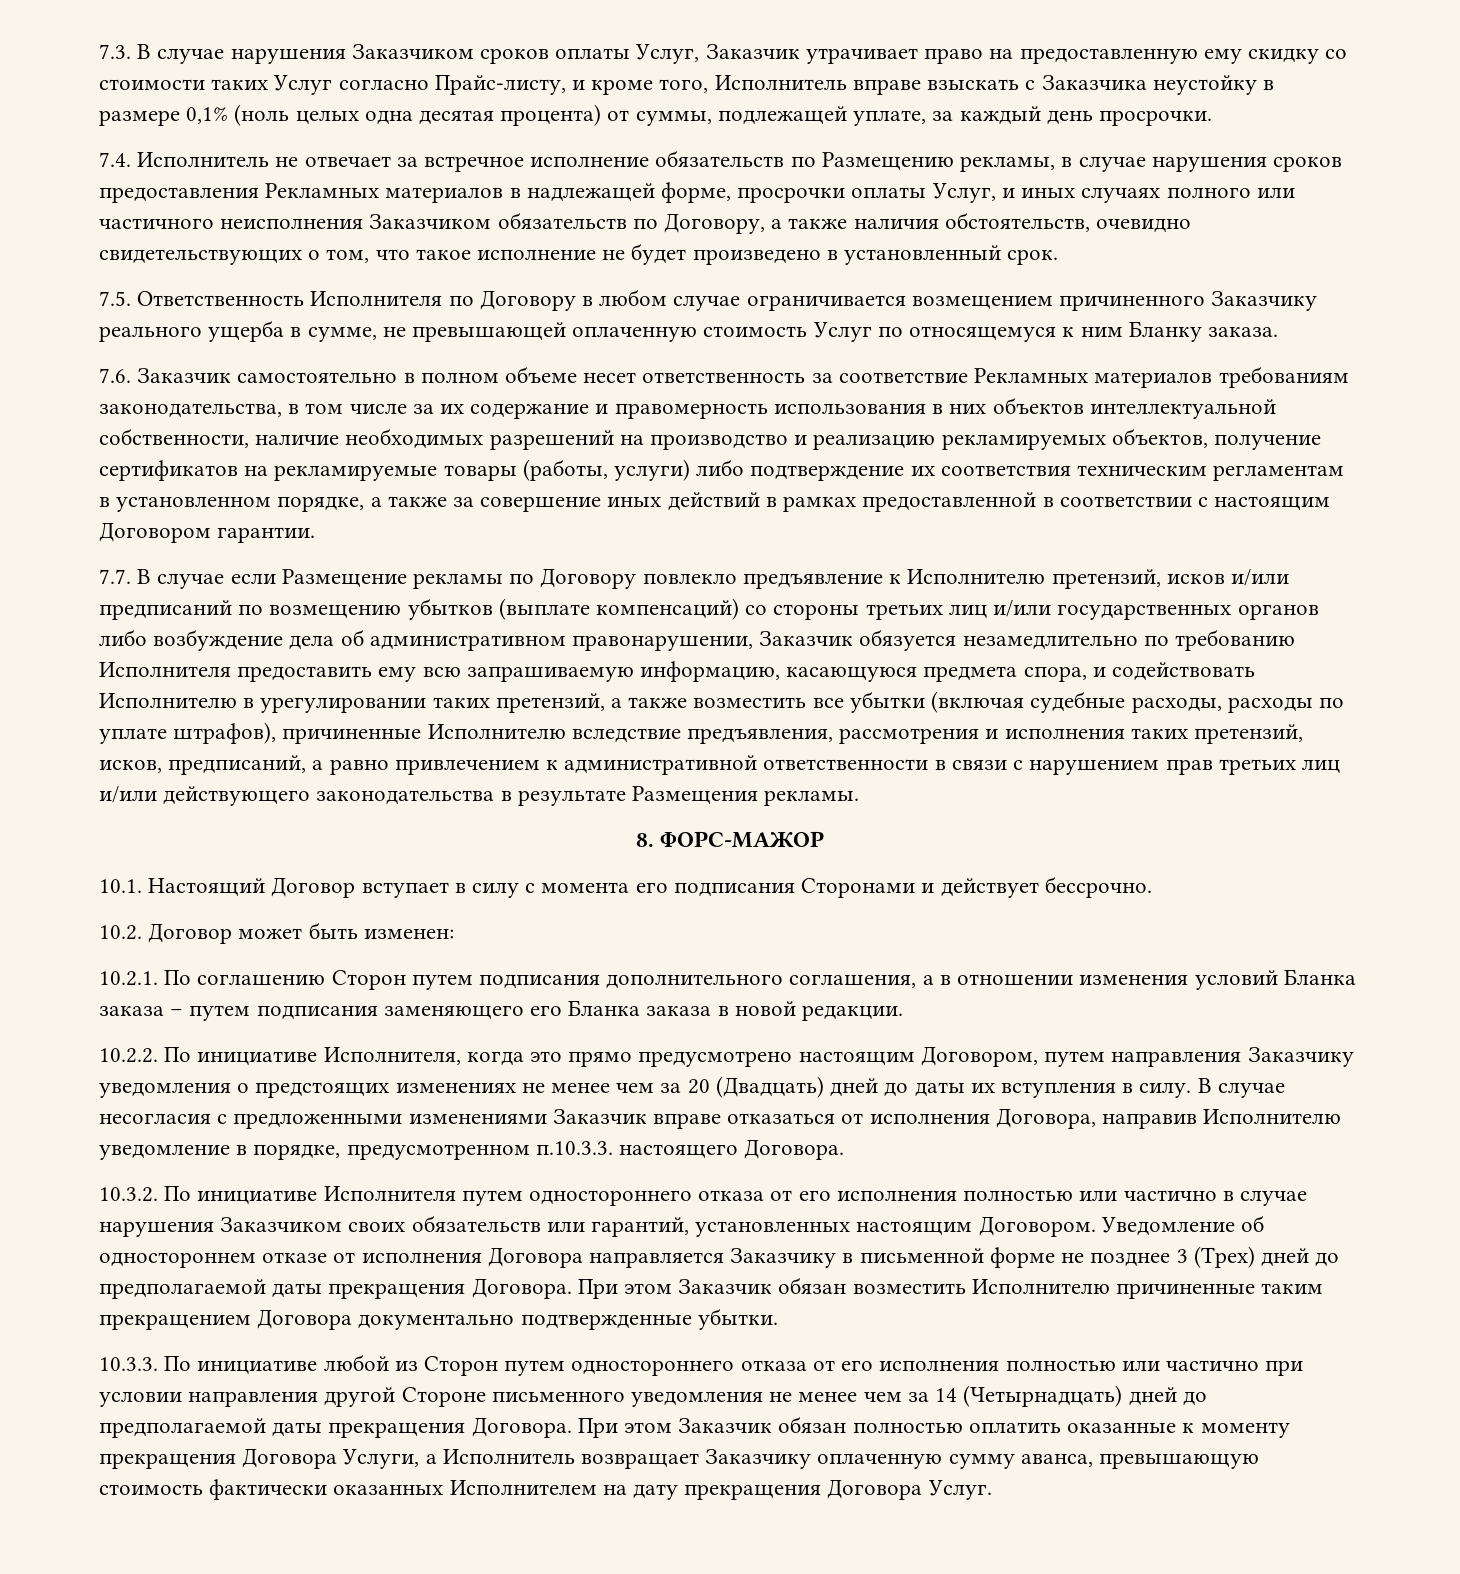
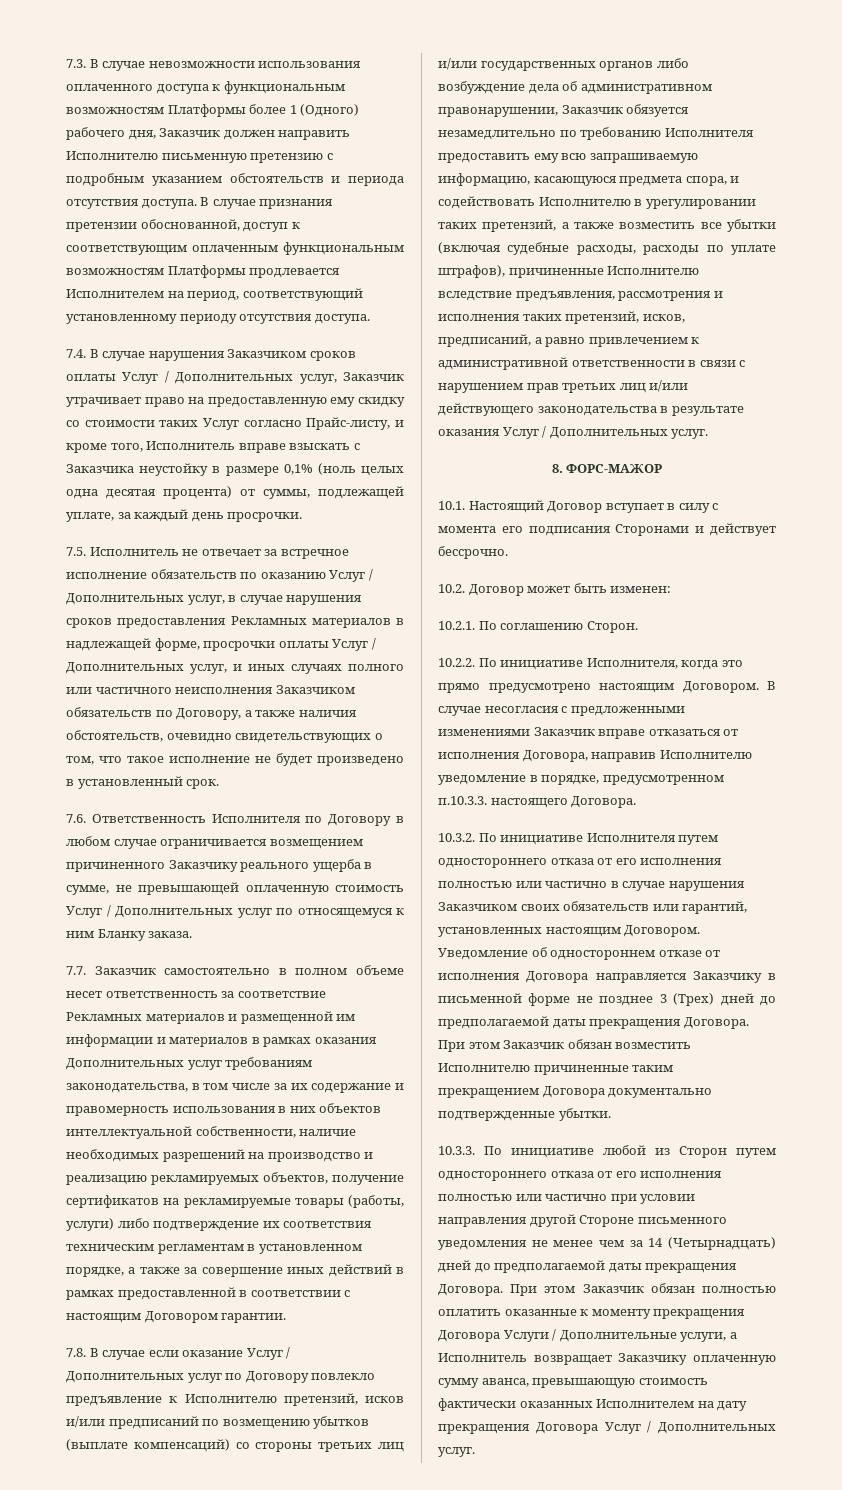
[230,44,700,64] нарушения Заказчиком сроков оплаты Услуг, -> [148,61,362,68] [66,81,345,94] [66,104,360,117] [66,127,351,140] [66,151,333,163] [66,173,404,186] [66,197,334,209] [66,219,300,232] [66,242,404,255] [66,265,341,278] [66,288,363,301] [66,314,370,324] [66,349,356,361] [66,371,337,384] невозможности использования оплаченного доступа к функциональным возможностям Платформы более 1 (Одного) рабочего дня, Заказчик должен направить Исполнителю письменную претензию с подробным указанием обстоятельств и периода отсутствия доступа. В случае признания претензии обоснованной, доступ к соответствующим оплаченным функциональным возможностям Платформы продлевается Исполнителем на период, соответствующий установленному периоду отсутствия доступа. // 7.4. В случае нарушения Заказчиком сроков оплаты Услуг / Дополнительных услуг,
[99,152,131,167] 7.4. -> [66,547,86,556] 7.5.
[821,152,1056,172] Размещению рекламы, -> [260,569,373,582] [66,593,225,605] оказанию Услуг / Дополнительных услуг,
[931,183,996,203] Услуг, -> [332,638,376,651] [66,662,227,674] Услуг / Дополнительных услуг,
[99,291,131,306] 7.5. -> [66,814,86,823] 7.6.
(872, 332) none -> [106,905,272,918] / Дополнительных услуг
[99,368,131,383] 7.6. -> [66,966,86,975] 7.7.
(1213, 380) none -> [228,1011,356,1024] [66,1034,377,1047] [66,1058,222,1070] и размещенной им информации и материалов в рамках оказания Дополнительных услуг
[99,569,131,584] 7.7. -> [66,1348,86,1357] 7.8.
[281,569,504,589] Размещение рекламы -> [182,1347,291,1360] [66,1371,222,1383] оказание Услуг / Дополнительных услуг
[632,786,860,806] Размещения рекламы. -> [438,426,709,439] оказания Услуг / Дополнительных услуг.
[331,969,1356,990] [99,1000,904,1021] Сторон путем подписания дополнительного соглашения, а в отношении изменения условий Бланка заказа – путем подписания заменяющего его Бланка заказа в новой редакции. -> [586,621,638,633] Сторон.
[920,1046,1354,1067] [99,1076,1192,1098] Договором, путем направления Заказчику уведомления о предстоящих изменениях не менее чем за 20 (Двадцать) дней до даты их вступления в силу. -> [682,681,759,693] Договором.
[342,1449,420,1469] Услуги, -> [503,1329,727,1342] Услуги / Дополнительные услуги,
[927,1480,992,1500] Услуг. -> [604,1421,776,1434] [438,1447,475,1457] Услуг / Дополнительных услуг.

